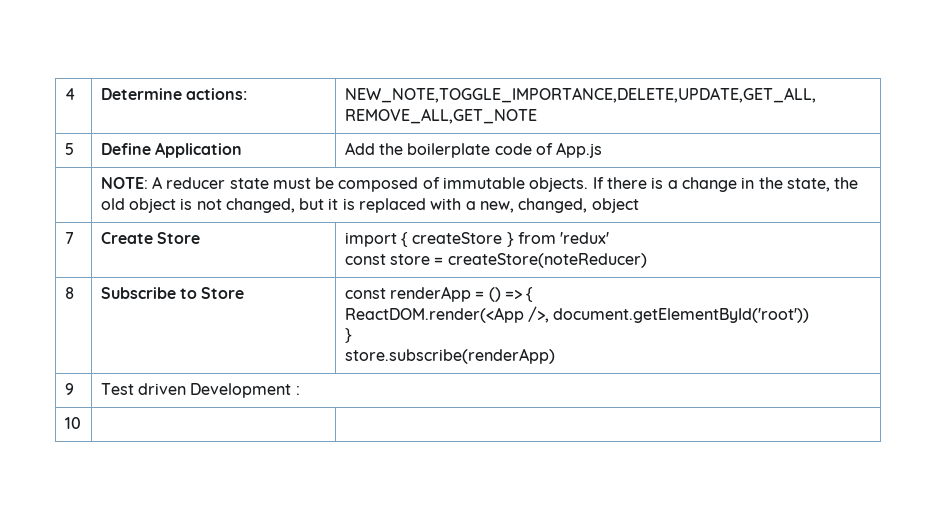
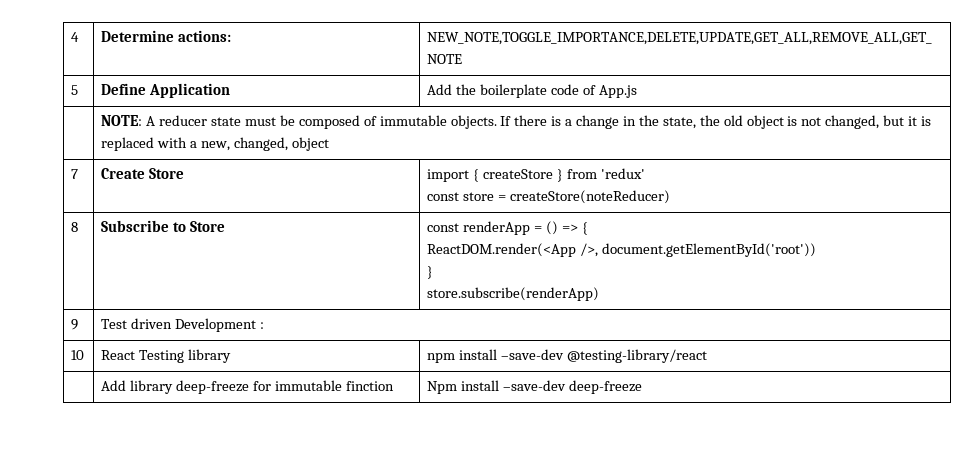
(81, 423) | -> [101,349,232,363] [427,349,708,363] [101,380,394,394] [427,380,643,394] React Testing library | npm install –save-dev @testing-library/react // | Add library deep-freeze for immutable finction | Npm install –save-dev deep-freeze

